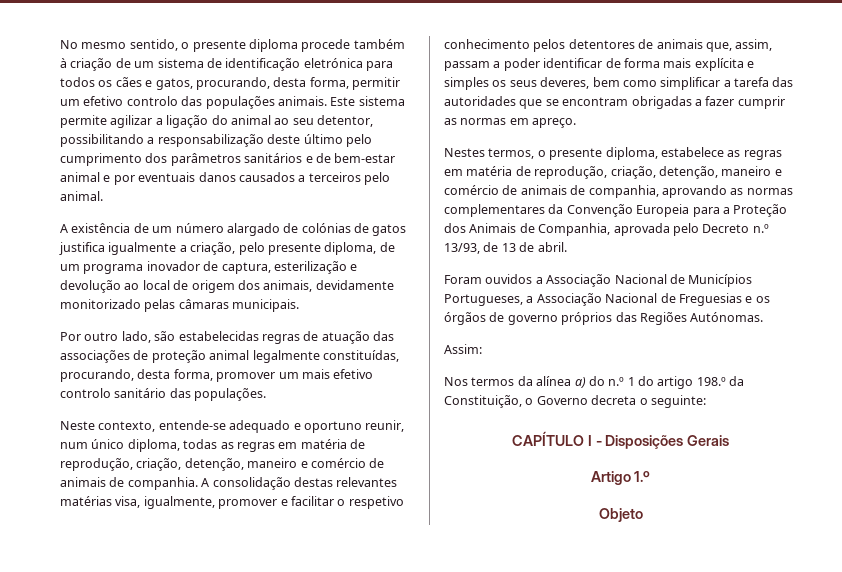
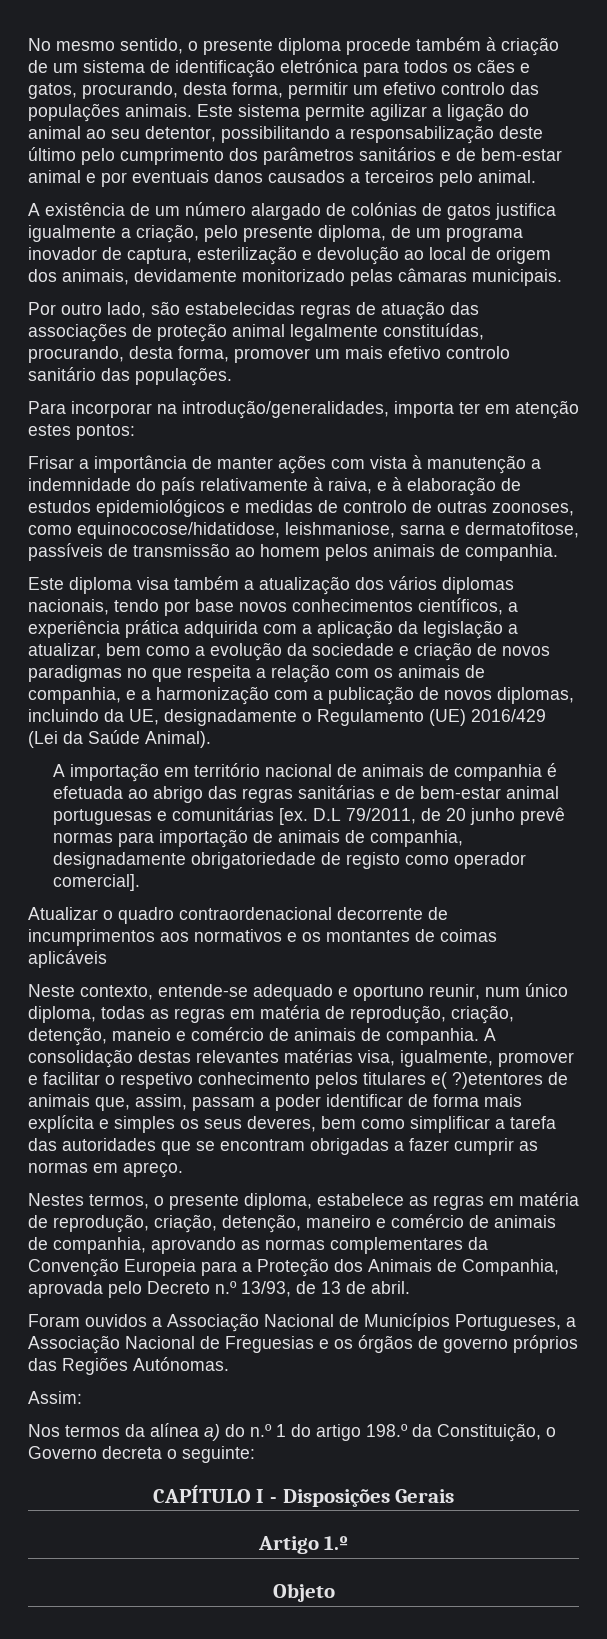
(267, 394) none -> [28,400,579,419] [28,424,135,440] [28,455,541,474] [28,477,521,496] [28,499,574,517] [28,522,579,539] [28,543,558,561] [28,576,514,595] [28,598,518,616] [28,620,518,639] [28,642,550,661] [28,664,485,683] [28,686,574,705] [28,709,546,726] [28,730,211,748] [52,763,557,782] [52,785,559,803] [52,807,565,825] [52,829,463,848] [52,852,526,869] [52,874,140,891] [28,907,448,924] [28,929,497,946] [28,950,107,968] // Para incorporar na introdução/generalidades, importa ter em atenção estes pontos: // Frisar a importância de manter ações com vista à manutenção a indemnidade do país relativamente à raiva, e à elaboração de estudos epidemiológicos e medidas de controlo de outras zoonoses, como equinococose/hidatidose, leishmaniose, sarna e dermatofitose, passíveis de transmissão ao homem pelos animais de companhia. // Este diploma visa também a atualização dos vários diplomas nacionais, tendo por base novos conhecimentos científicos, a experiência prática adquirida com a aplicação da legislação a atualizar, bem como a evolução da sociedade e criação de novos paradigmas no que respeita a relação com os animais de companhia, e a harmonização com a publicação de novos diplomas, incluindo da UE, designadamente o Regulamento (UE) 2016/429 (Lei da Saúde Animal). // A importação em território nacional de animais de companhia é efetuada ao abrigo das regras sanitárias e de bem-estar animal portuguesas e comunitárias [ex. D.L 79/2011, de 20 junho prevê normas para importação de animais de companhia, designadamente obrigatoriedade de registo como operador comercial]. // Atualizar o quadro contraordenacional decorrente de incumprimentos aos normativos e os montantes de coimas aplicáveis
[247,458,298,468] maneiro -> [112,1028,171,1041] maneio
[568,39,635,49] detentores -> [363,1072,543,1089] titulares e( ?)etentores

